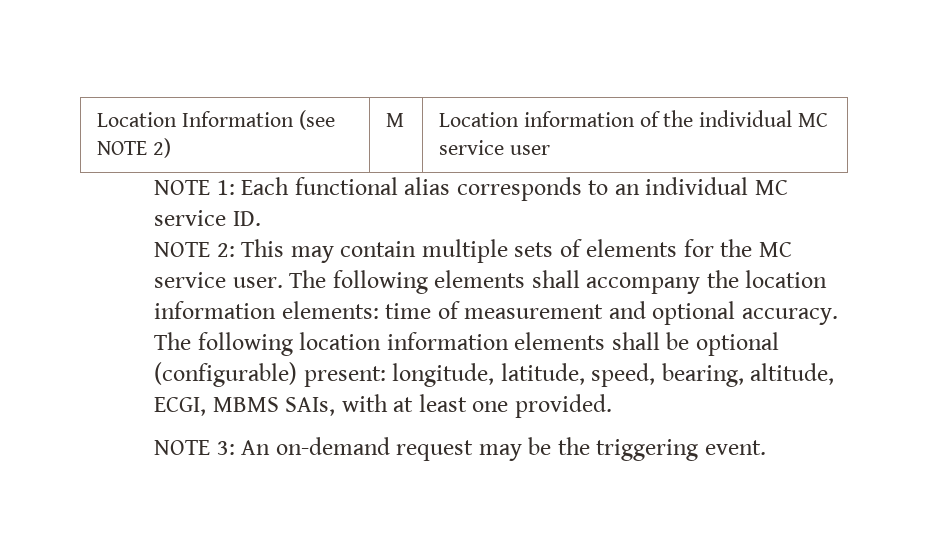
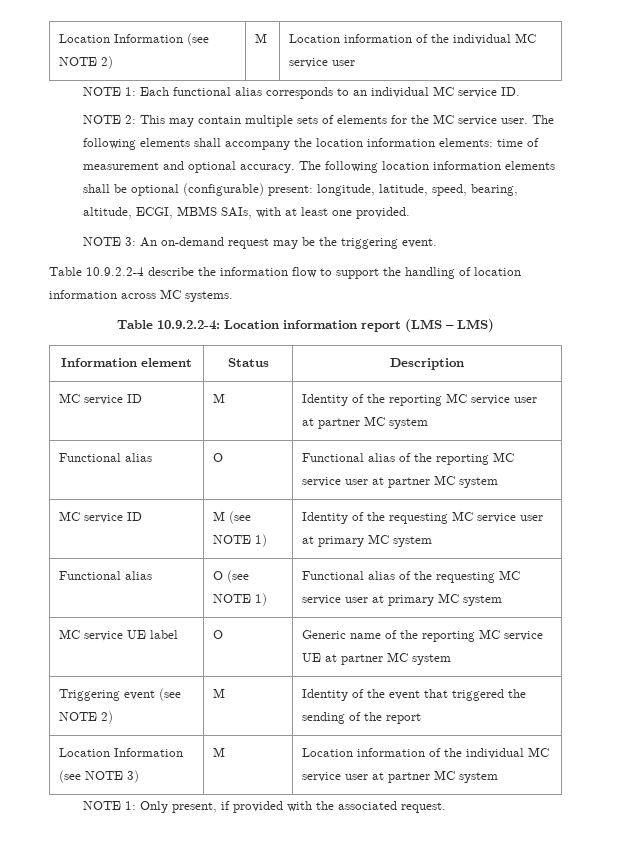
(766, 447) none -> [49,267,521,279] [49,289,233,302] [117,319,494,332] [60,358,192,367] [227,358,269,367] [390,358,464,370] [59,393,143,405] [213,393,226,403] [302,393,538,406] [302,416,429,429] [59,453,153,462] [213,453,224,462] [302,452,515,465] [302,475,499,488] [59,511,143,523] [213,511,252,524] [213,534,268,547] [302,511,544,524] [302,534,433,547] [59,571,153,580] [213,570,250,583] [213,593,268,606] [302,570,521,583] [302,593,503,606] [59,629,179,641] [213,630,224,639] [302,629,544,642] [302,652,452,665] [59,688,182,701] [59,711,114,724] [213,688,226,698] [302,689,527,701] [302,712,422,724] [59,748,184,757] [59,770,140,783] [213,747,226,757] [302,747,550,759] [302,770,499,783] [83,801,447,813] // Table 10.9.2.2-4 describe the information flow to support the handling of location information across MC systems. // Table 10.9.2.2-4: Location information report (LMS – LMS) // Information element | Status | Description // MC service ID | M | Identity of the reporting MC service user at partner MC system // Functional alias | O | Functional alias of the reporting MC service user at partner MC system // MC service ID | M (see NOTE 1) | Identity of the requesting MC service user at primary MC system // Functional alias | O (see NOTE 1) | Functional alias of the requesting MC service user at primary MC system // MC service UE label | O | Generic name of the reporting MC service UE at partner MC system // Triggering event (see NOTE 2) | M | Identity of the event that triggered the sending of the report // Location Information (see NOTE 3) | M | Location information of the individual MC service user at partner MC system // NOTE 1: Only present, if provided with the associated request.

